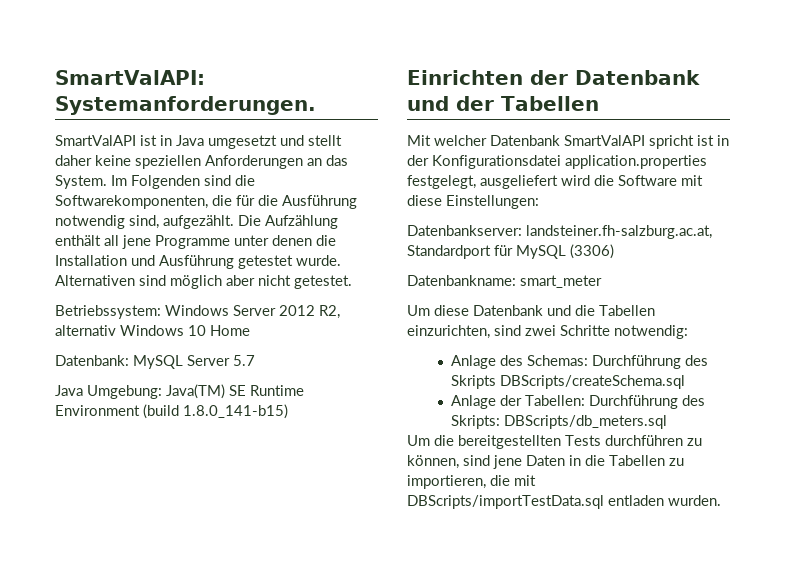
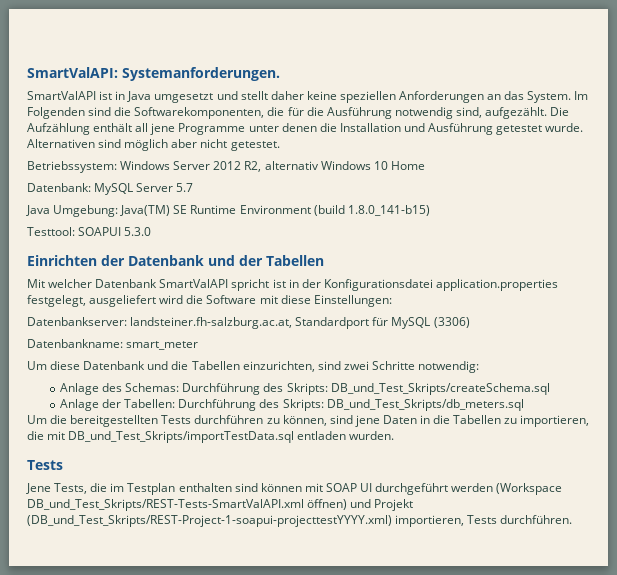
(288, 411) none -> [27,227,152,236] // Testtool: SOAPUI 5.3.0
[450,375,685,389] Skripts DBScripts/createSchema.sql -> [286,383,550,395] Skripts: DB_und_Test_Skripts/createSchema.sql
[503,415,667,429] DBScripts/db_meters.sql -> [326,399,524,411] DB_und_Test_Skripts/db_meters.sql
[407,495,604,509] DBScripts/importTestData.sql -> [68,431,295,443] DB_und_Test_Skripts/importTestData.sql
(721, 500) none -> [27,460,63,470] [26,483,563,495] [27,499,414,511] [27,515,573,527] // Tests // Jene Tests, die im Testplan enthalten sind können mit SOAP UI durchgeführt werden (Workspace DB_und_Test_Skripts/REST-Tests-SmartValAPI.xml öffnen) und Projekt (DB_und_Test_Skripts/REST-Project-1-soapui-projecttestYYYY.xml) importieren, Tests durchführen.

